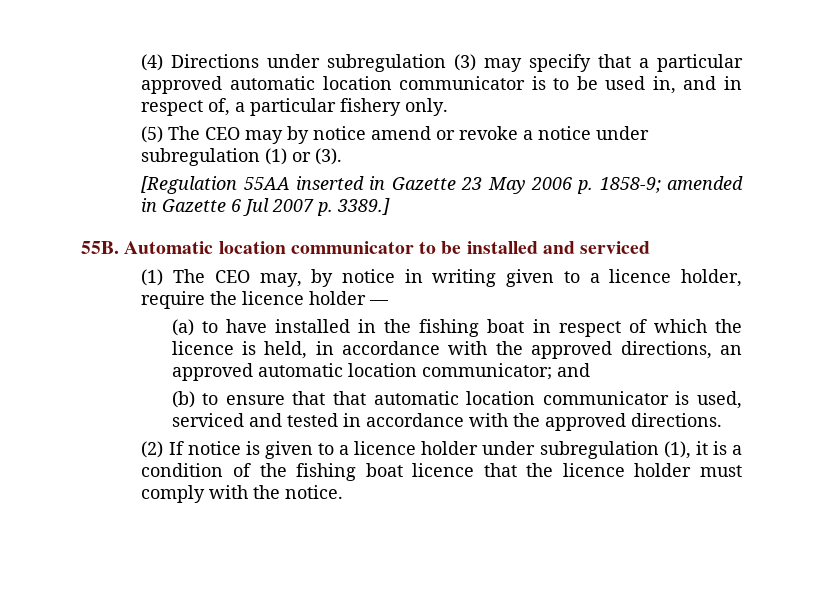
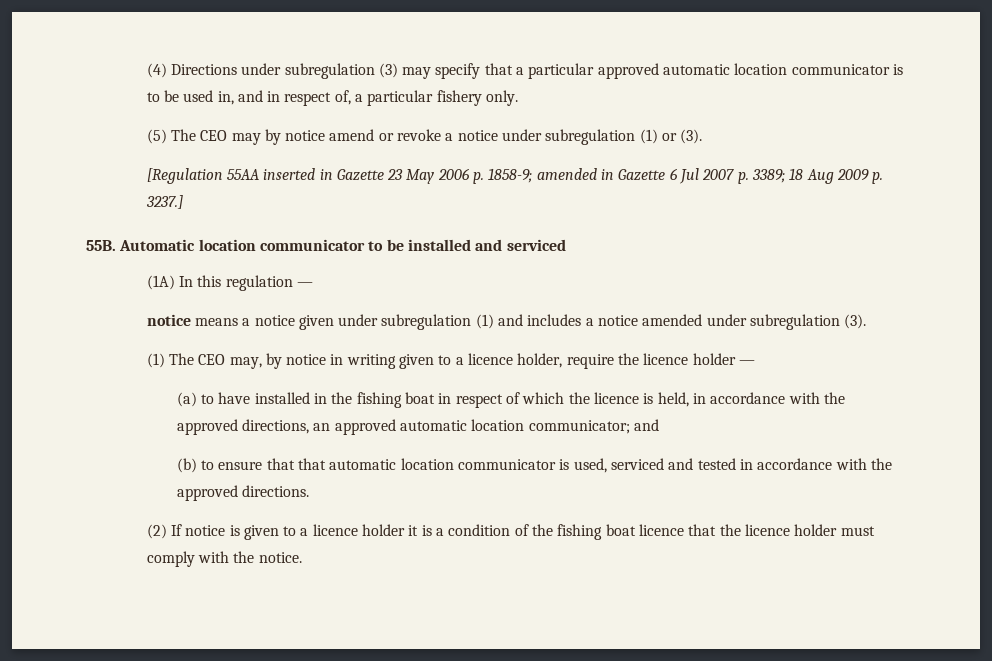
[337,198,391,215] 3389.] -> [751,168,884,184] [145,195,183,209] 3389; 18 Aug 2009 p. 3237.]
(651, 247) none -> [146,275,313,291] [146,314,867,330] // (1A) In this regulation — // notice means a notice given under subregulation (1) and includes a notice amended under subregulation (3).
[482,441,691,459] under subregulation (1), -> (406, 530) none

